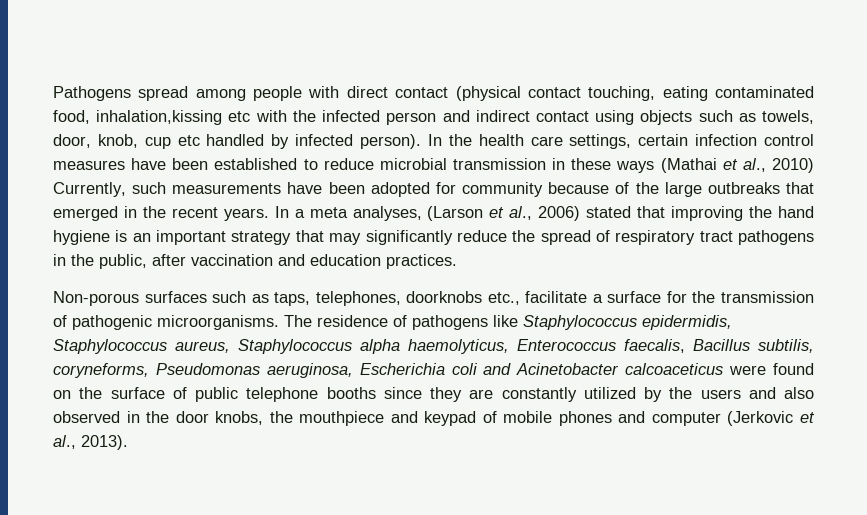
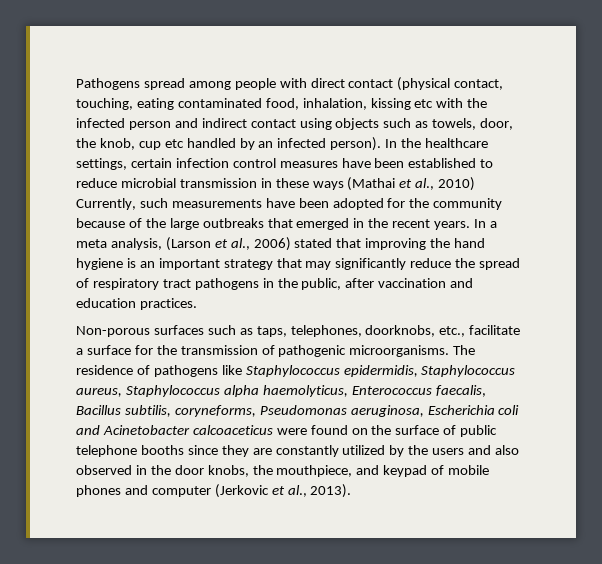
[527,87,581,98] contact -> [454,79,504,90] contact,
[96,110,223,125] inhalation,kissing -> [302,98,411,110] inhalation, kissing
(91, 141) none -> [76,138,96,148] the
(290, 141) none -> [258,141,274,148] an
[478,134,563,146] health care -> [425,138,489,148] healthcare
(456, 188) none -> [409,198,430,208] the
[352,206,422,221] analyses, -> [110,238,162,250] analysis,
[406,291,483,303] doorknobs -> [365,325,436,337] doorknobs,
[299,411,385,426] mouthpiece -> [276,465,353,477] mouthpiece,

